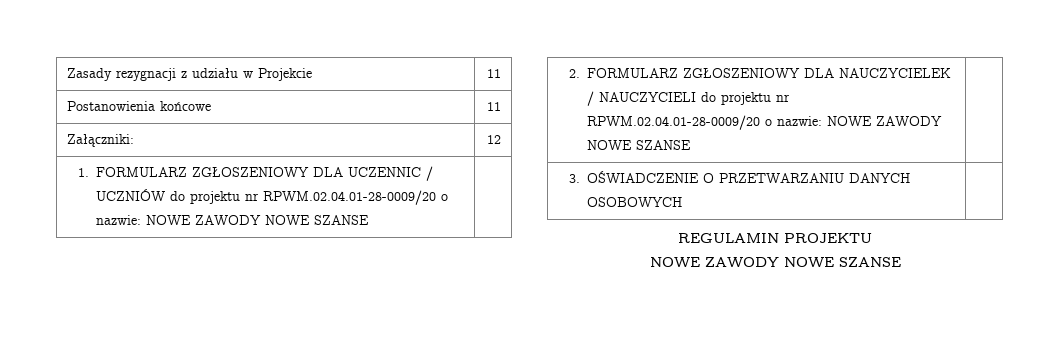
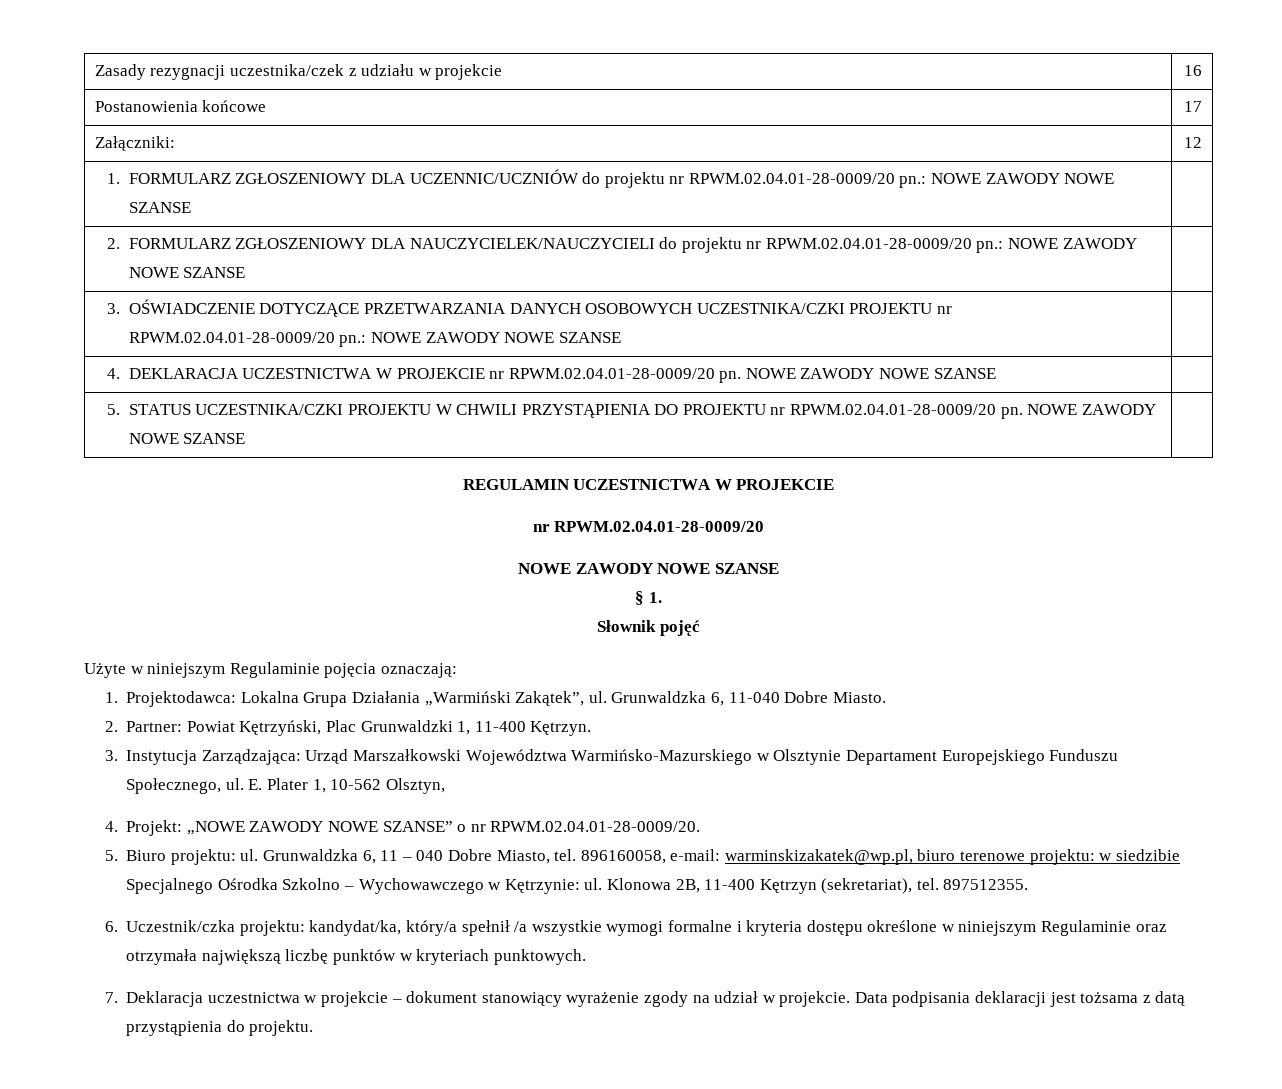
(176, 74) none -> [229,64,344,76] uczestnika/czek
[257,68,312,81] [487,69,502,78] Projekcie | 11 -> [435,64,503,80] [1184,65,1203,76] projekcie | 16
[487,102,502,111] 11 -> [1184,101,1203,112] 17
[348,166,434,181] [96,189,449,205] [96,215,142,225] UCZENNIC / UCZNIÓW do projektu nr RPWM.02.04.01-28-0009/20 o nazwie: -> [409,169,927,188] UCZENNIC/UCZNIÓW do projektu nr RPWM.02.04.01-28-0009/20 pn.:
[839,68,952,78] [587,91,791,106] [587,115,823,130] NAUCZYCIELEK / NAUCZYCIELI do projektu nr RPWM.02.04.01-28-0009/20 o nazwie: -> [409,237,1004,253] NAUCZYCIELEK/NAUCZYCIELI do projektu nr RPWM.02.04.01-28-0009/20 pn.:
[703,173,845,183] O PRZETWARZANIU -> [259,303,506,317] DOTYCZĄCE PRZETWARZANIA
[678,233,872,243] [649,257,901,267] | // REGULAMIN PROJEKTU // NOWE ZAWODY NOWE SZANSE -> [696,303,952,314] [128,332,621,347] [107,368,996,383] [107,404,1156,419] [128,433,246,444] [462,479,835,490] [532,521,765,532] [518,563,779,574] [635,591,662,605] [597,620,700,636] [84,662,457,678] [104,691,886,707] [104,720,592,736] [104,749,1119,765] [126,778,445,794] [104,820,701,836] [104,849,1180,865] [126,878,1029,894] [104,920,1167,936] [126,949,586,965] [104,991,1186,1007] [126,1020,314,1036] UCZESTNIKA/CZKI PROJEKTU nr RPWM.02.04.01-28-0009/20 pn.: NOWE ZAWODY NOWE SZANSE | // 4. DEKLARACJA UCZESTNICTWA W PROJEKCIE nr RPWM.02.04.01-28-0009/20 pn. NOWE ZAWODY NOWE SZANSE | // 5. STATUS UCZESTNIKA/CZKI PROJEKTU W CHWILI PRZYSTĄPIENIA DO PROJEKTU nr RPWM.02.04.01-28-0009/20 pn. NOWE ZAWODY NOWE SZANSE | // REGULAMIN UCZESTNICTWA W PROJEKCIE // nr RPWM.02.04.01-28-0009/20 // NOWE ZAWODY NOWE SZANSE // § 1. // Słownik pojęć // Użyte w niniejszym Regulaminie pojęcia oznaczają: // 1. Projektodawca: Lokalna Grupa Działania „Warmiński Zakątek”, ul. Grunwaldzka 6, 11-040 Dobre Miasto. // 2. Partner: Powiat Kętrzyński, Plac Grunwaldzki 1, 11-400 Kętrzyn. // 3. Instytucja Zarządzająca: Urząd Marszałkowski Województwa Warmińsko-Mazurskiego w Olsztynie Departament Europejskiego Funduszu Społecznego, ul. E. Plater 1, 10-562 Olsztyn, // 4. Projekt: „NOWE ZAWODY NOWE SZANSE” o nr RPWM.02.04.01-28-0009/20. // 5. Biuro projektu: ul. Grunwaldzka 6, 11 – 040 Dobre Miasto, tel. 896160058, e-mail: warminskizakatek@wp.pl, biuro terenowe projektu: w siedzibie Specjalnego Ośrodka Szkolno – Wychowawczego w Kętrzynie: ul. Klonowa 2B, 11-400 Kętrzyn (sekretariat), tel. 897512355. // 6. Uczestnik/czka projektu: kandydat/ka, który/a spełnił /a wszystkie wymogi formalne i kryteria dostępu określone w niniejszym Regulaminie oraz otrzymała największą liczbę punktów w kryteriach punktowych. // 7. Deklaracja uczestnictwa w projekcie – dokument stanowiący wyrażenie zgody na udział w projekcie. Data podpisania deklaracji jest tożsama z datą przystąpienia do projektu.

